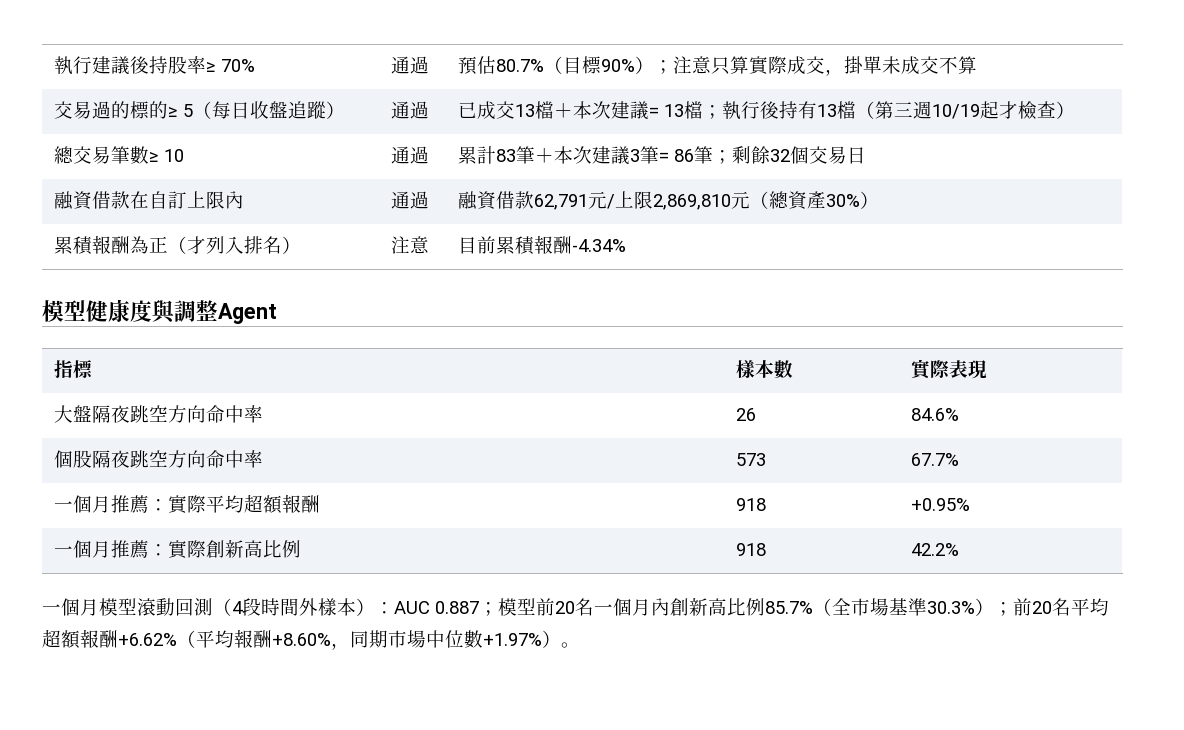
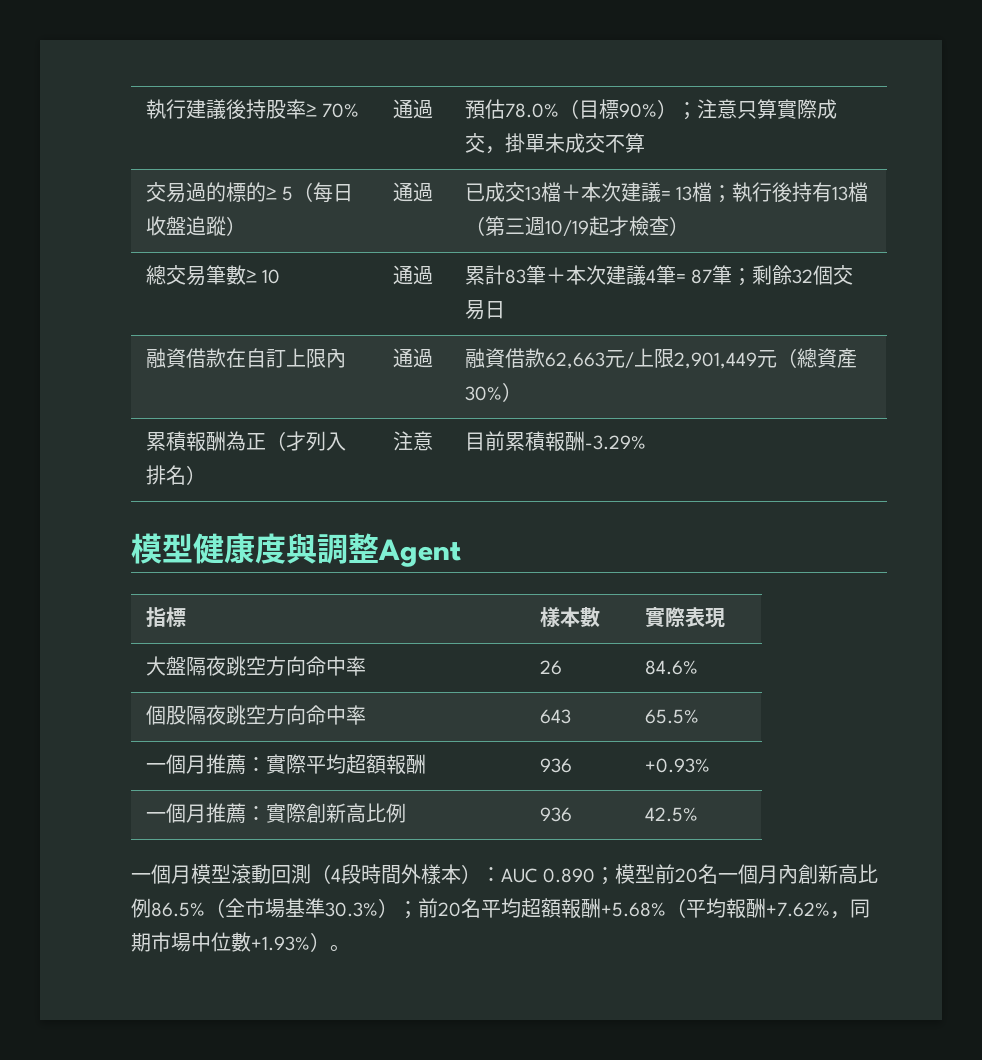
[495,59,544,72] 80.7% -> [504,103,559,118] 78.0%
[629,146,694,164] 3筆= 86 -> [645,265,713,285] 4筆= 87
[533,194,588,210] 62,791 -> [544,352,605,369] 62,663
[652,194,731,210] 2,869,810 -> [673,352,757,369] 2,901,449
[571,239,626,252] -4.34% -> [584,435,646,450] -3.29%
[735,453,766,466] [910,453,959,466] 573 | 67.7% -> [539,709,571,724] [644,709,699,724] 643 | 65.5%
[735,498,766,511] [910,498,970,511] 918 | +0.95% -> [539,758,572,773] [644,758,710,773] 936 | +0.93%
[735,543,766,556] [910,543,959,556] 918 | 42.2% -> [539,807,572,822] [644,807,698,822] 936 | 42.5%
[435,601,479,614] 0.887 -> [543,868,596,883] 0.890
[765,601,813,614] 85.7% -> [151,902,205,917] 86.5%
[118,633,177,646] +6.62% -> [601,902,666,917] +5.68%
[272,633,331,646] +8.60% -> [766,902,830,917] +7.62%
[483,633,542,646] +1.97% -> [251,936,310,951] +1.93%

